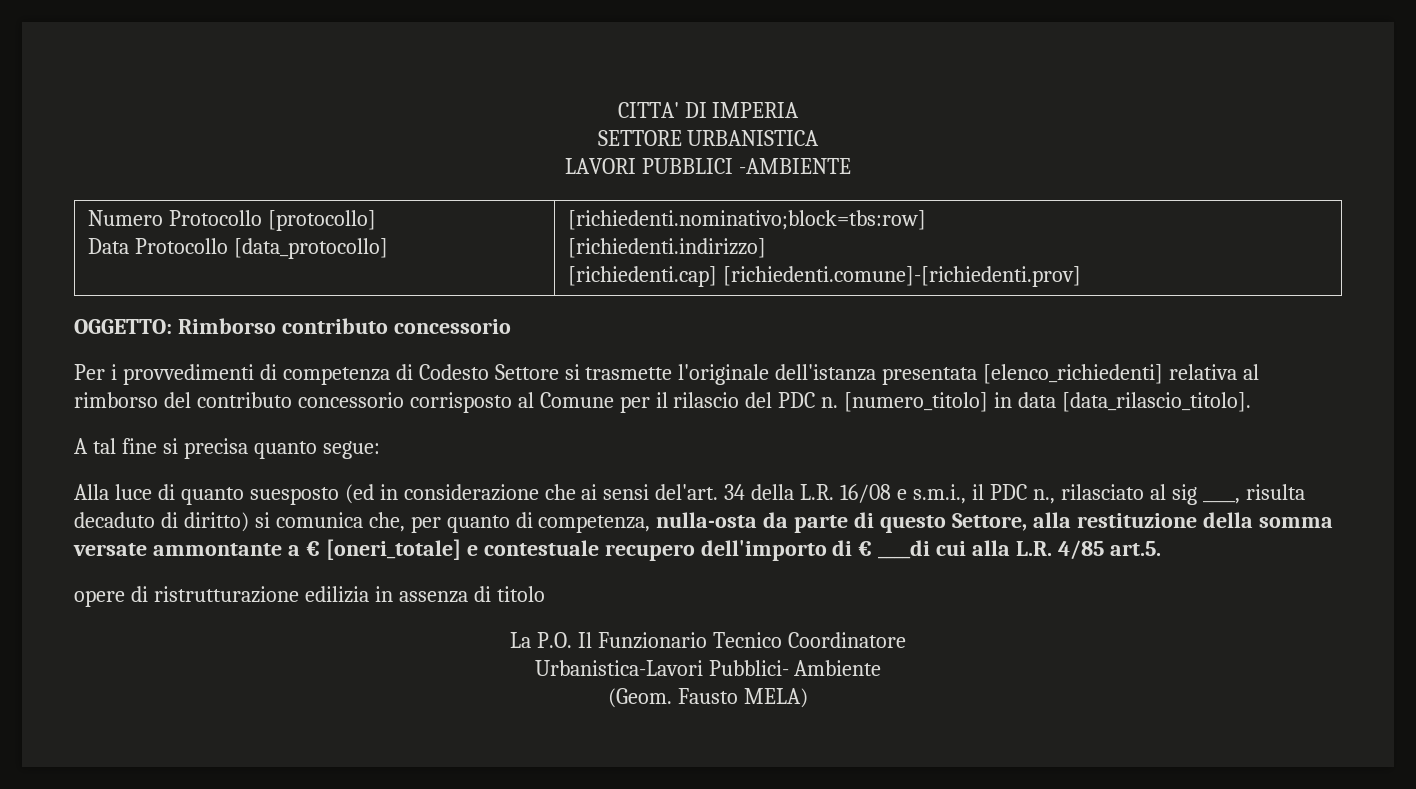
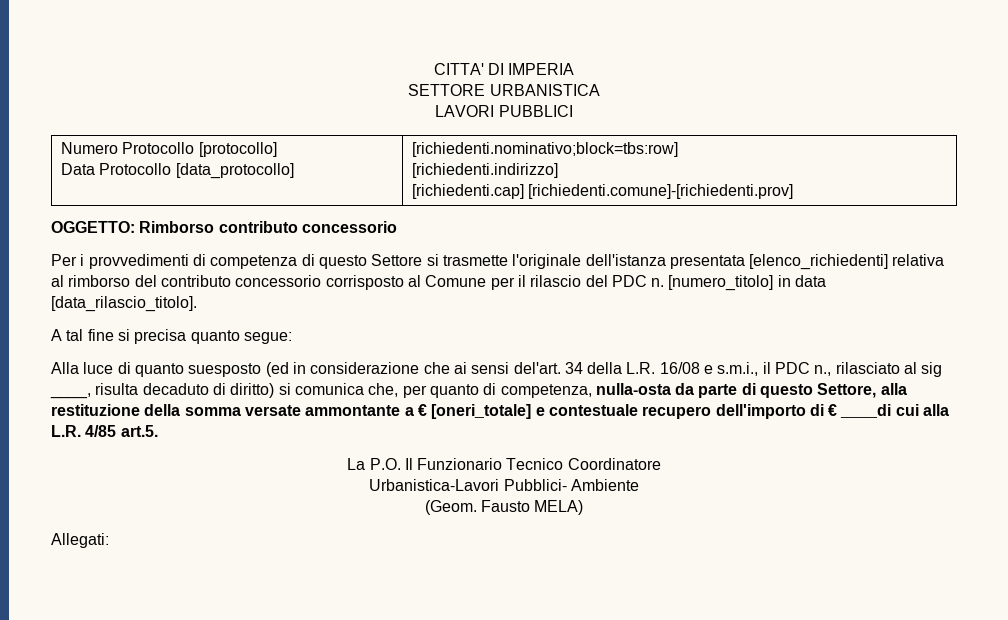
[738,158,851,174] -AMBIENTE -> (573, 111) none
[418,364,489,380] Codesto -> [318,255,367,269] questo
[74,586,545,607] // opere di ristrutturazione edilizia in assenza di titolo -> (158, 431) none
(808, 698) none -> [51,533,109,548] // Allegati:

